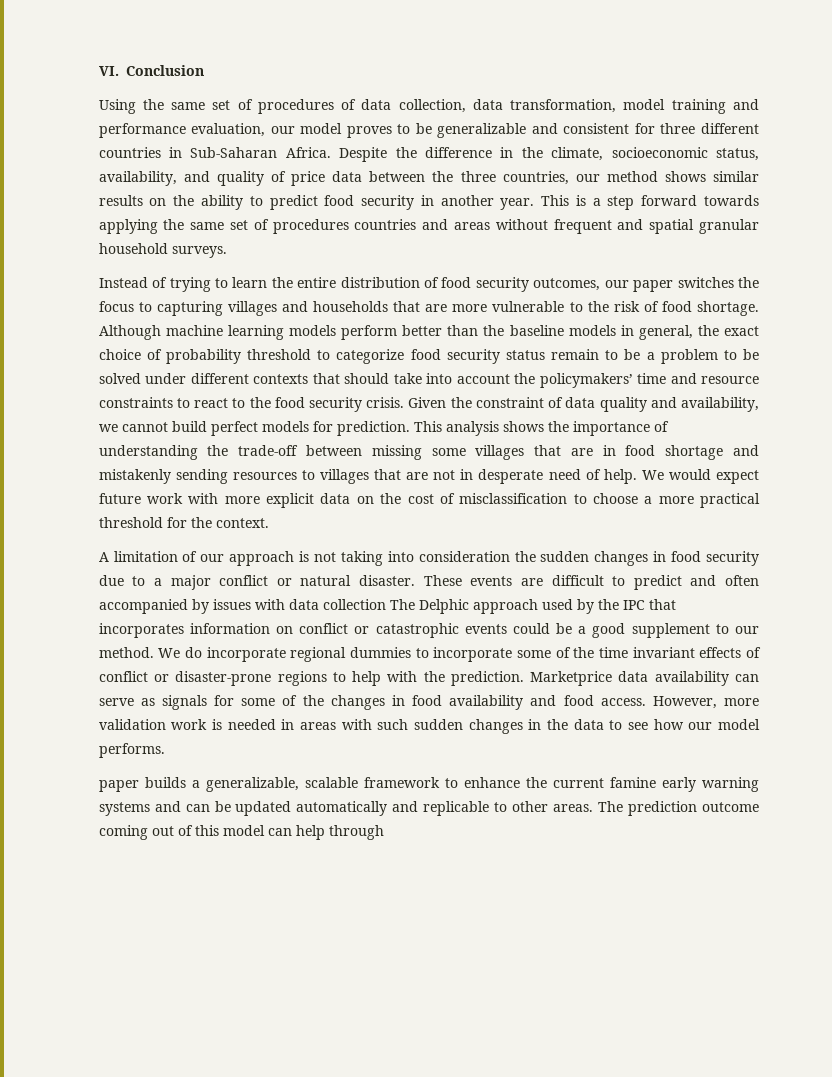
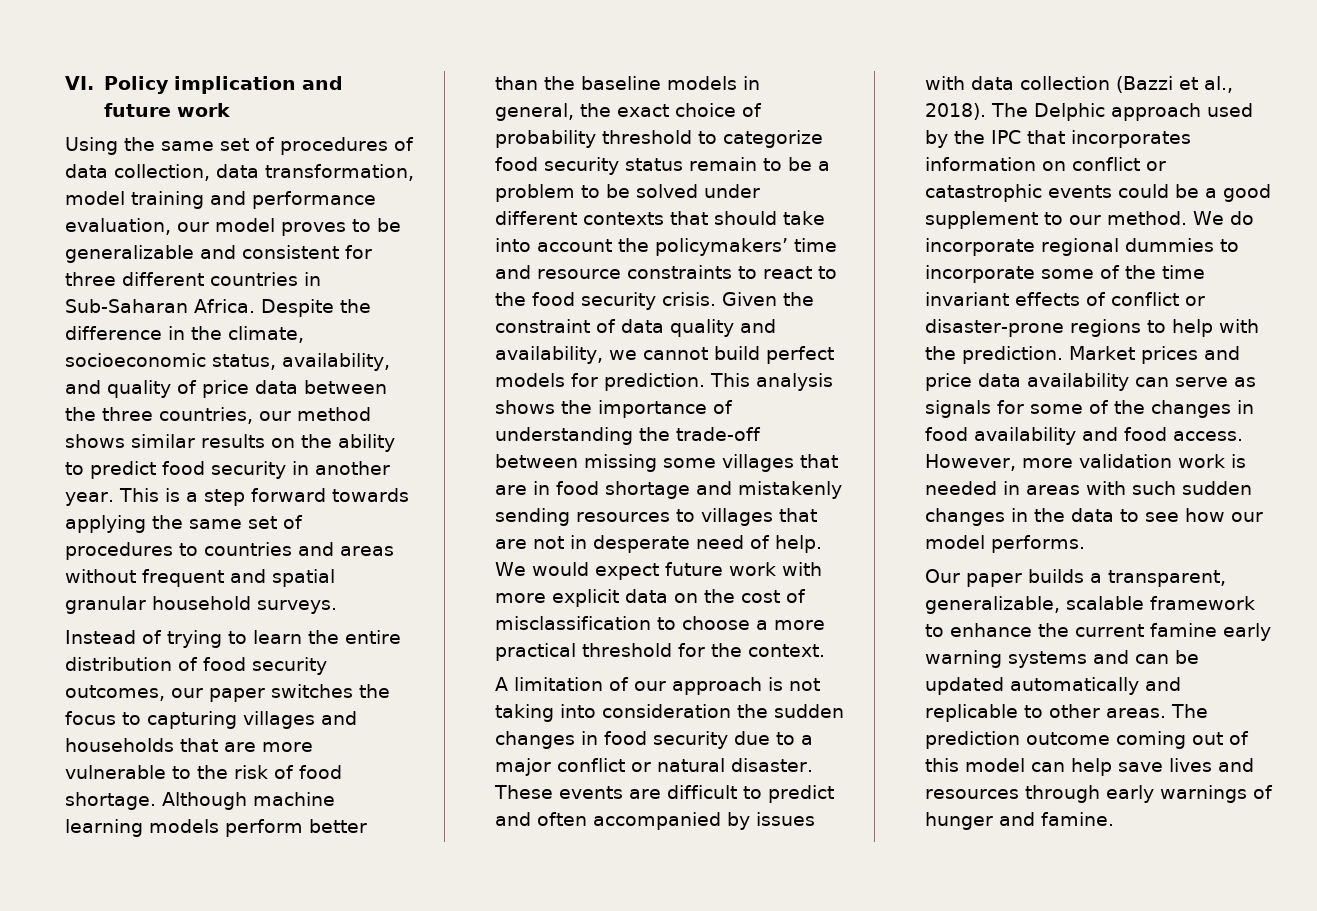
[125,65,204,76] Conclusion -> [103,76,343,94] [103,103,230,117] Policy implication and future work
(349, 226) none -> [179,543,199,556] to
(386, 604) none -> [1116,76,1234,93] [925,103,987,120] (Bazzi et al., 2018).
[530,671,613,686] Marketprice -> [1069,346,1241,364] [925,373,973,391] Market prices and price
(165, 750) none -> [925,569,961,583] Our
(200, 784) none -> [1108,570,1227,587] transparent,
[328,825,384,840] through -> [1118,758,1255,772] [925,785,1274,803] [925,812,1115,830] save lives and resources through early warnings of hunger and famine.

